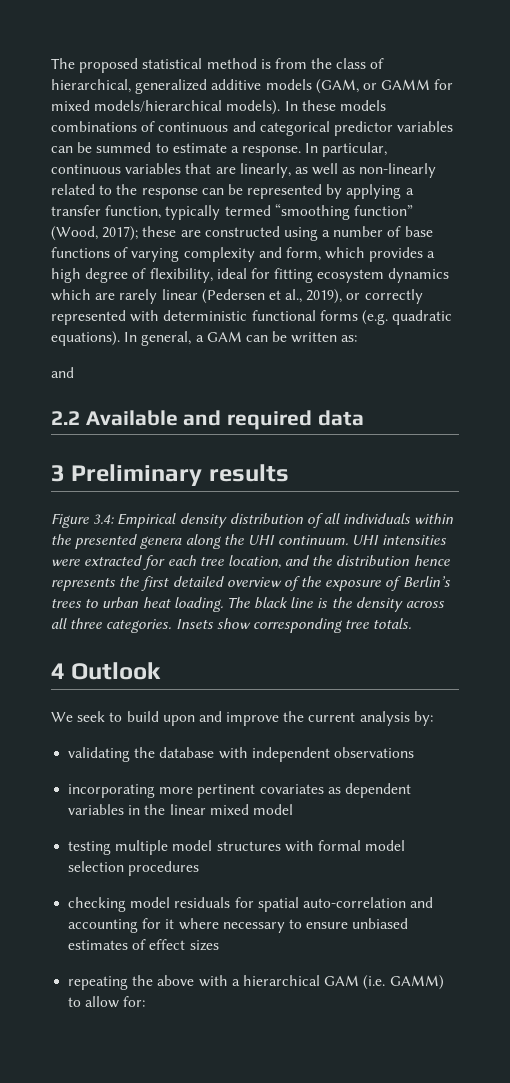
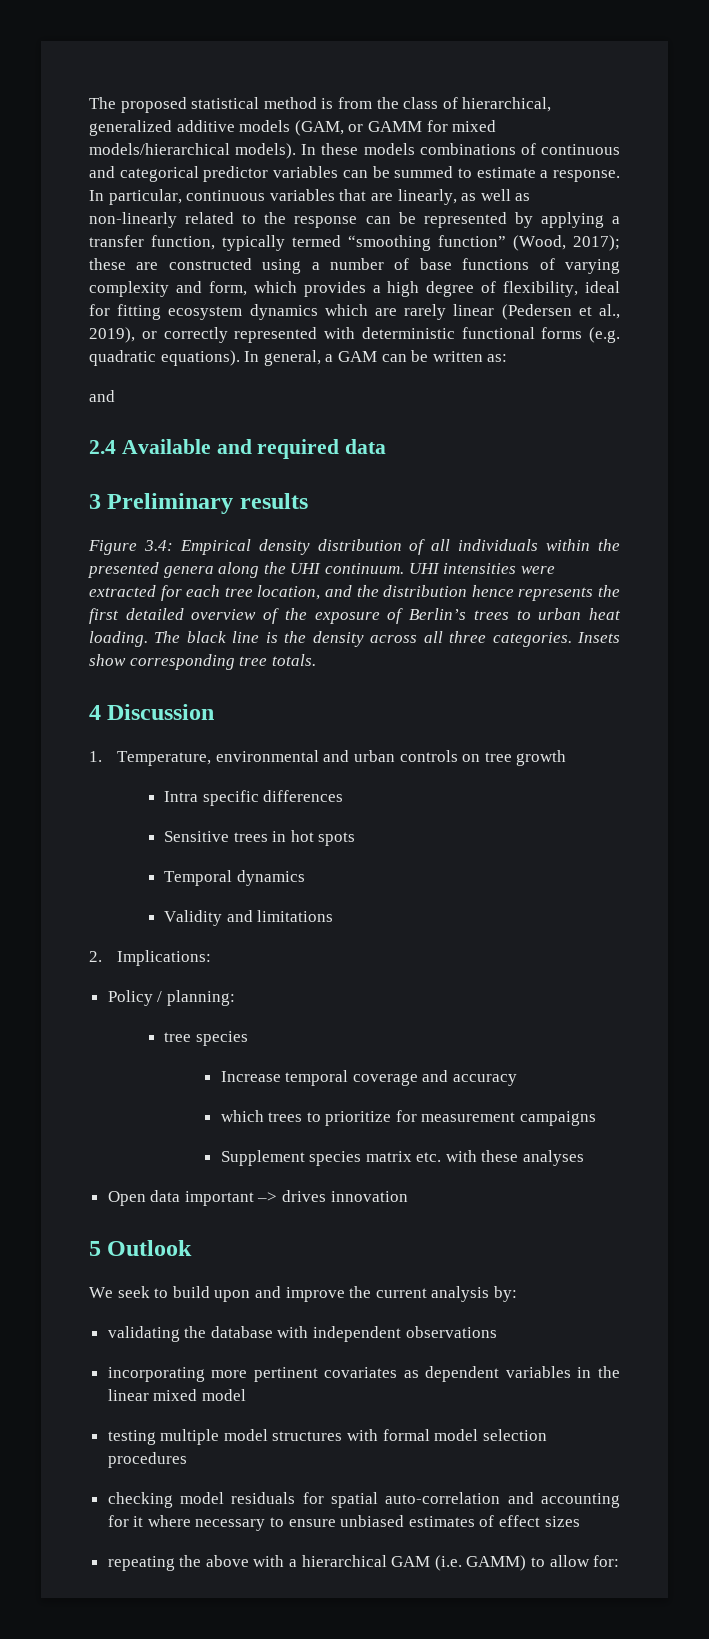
[51,411,80,425] 2.2 -> [89,440,116,454] 2.4
(65, 671) none -> [107,704,215,720] [89,750,567,766] [164,790,344,806] [164,830,356,846] [164,870,305,886] [164,910,334,926] [89,950,212,966] [107,990,235,1006] [164,1031,248,1046] [220,1070,517,1086] [220,1110,597,1126] [220,1150,585,1166] [107,1190,408,1206] [89,1241,101,1256] Discussion // 1. Temperature, environmental and urban controls on tree growth // Intra specific differences // Sensitive trees in hot spots // Temporal dynamics // Validity and limitations // 2. Implications: // Policy / planning: // tree species // Increase temporal coverage and accuracy // which trees to prioritize for measurement campaigns // Supplement species matrix etc. with these analyses // Open data important –> drives innovation // 5

